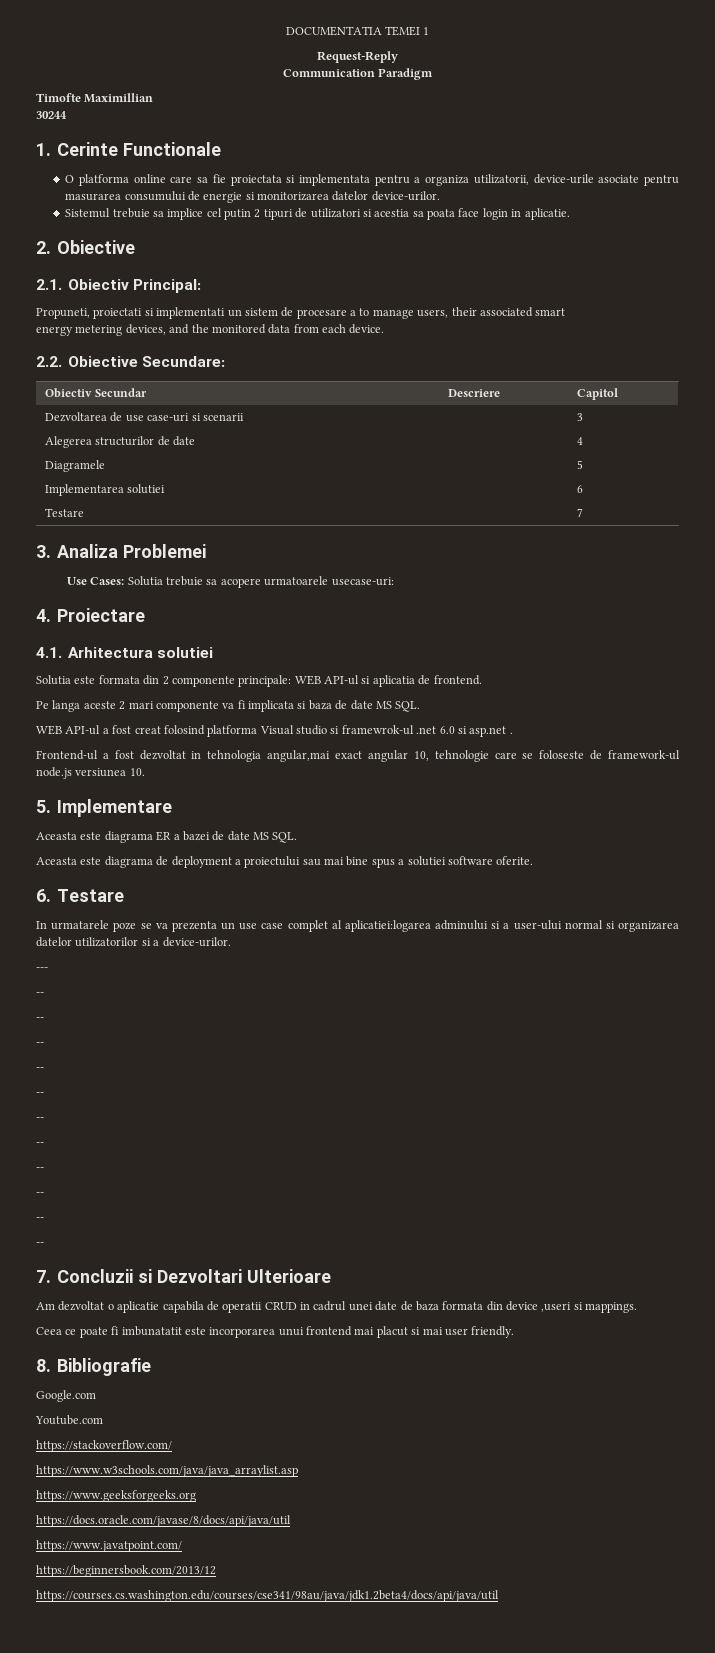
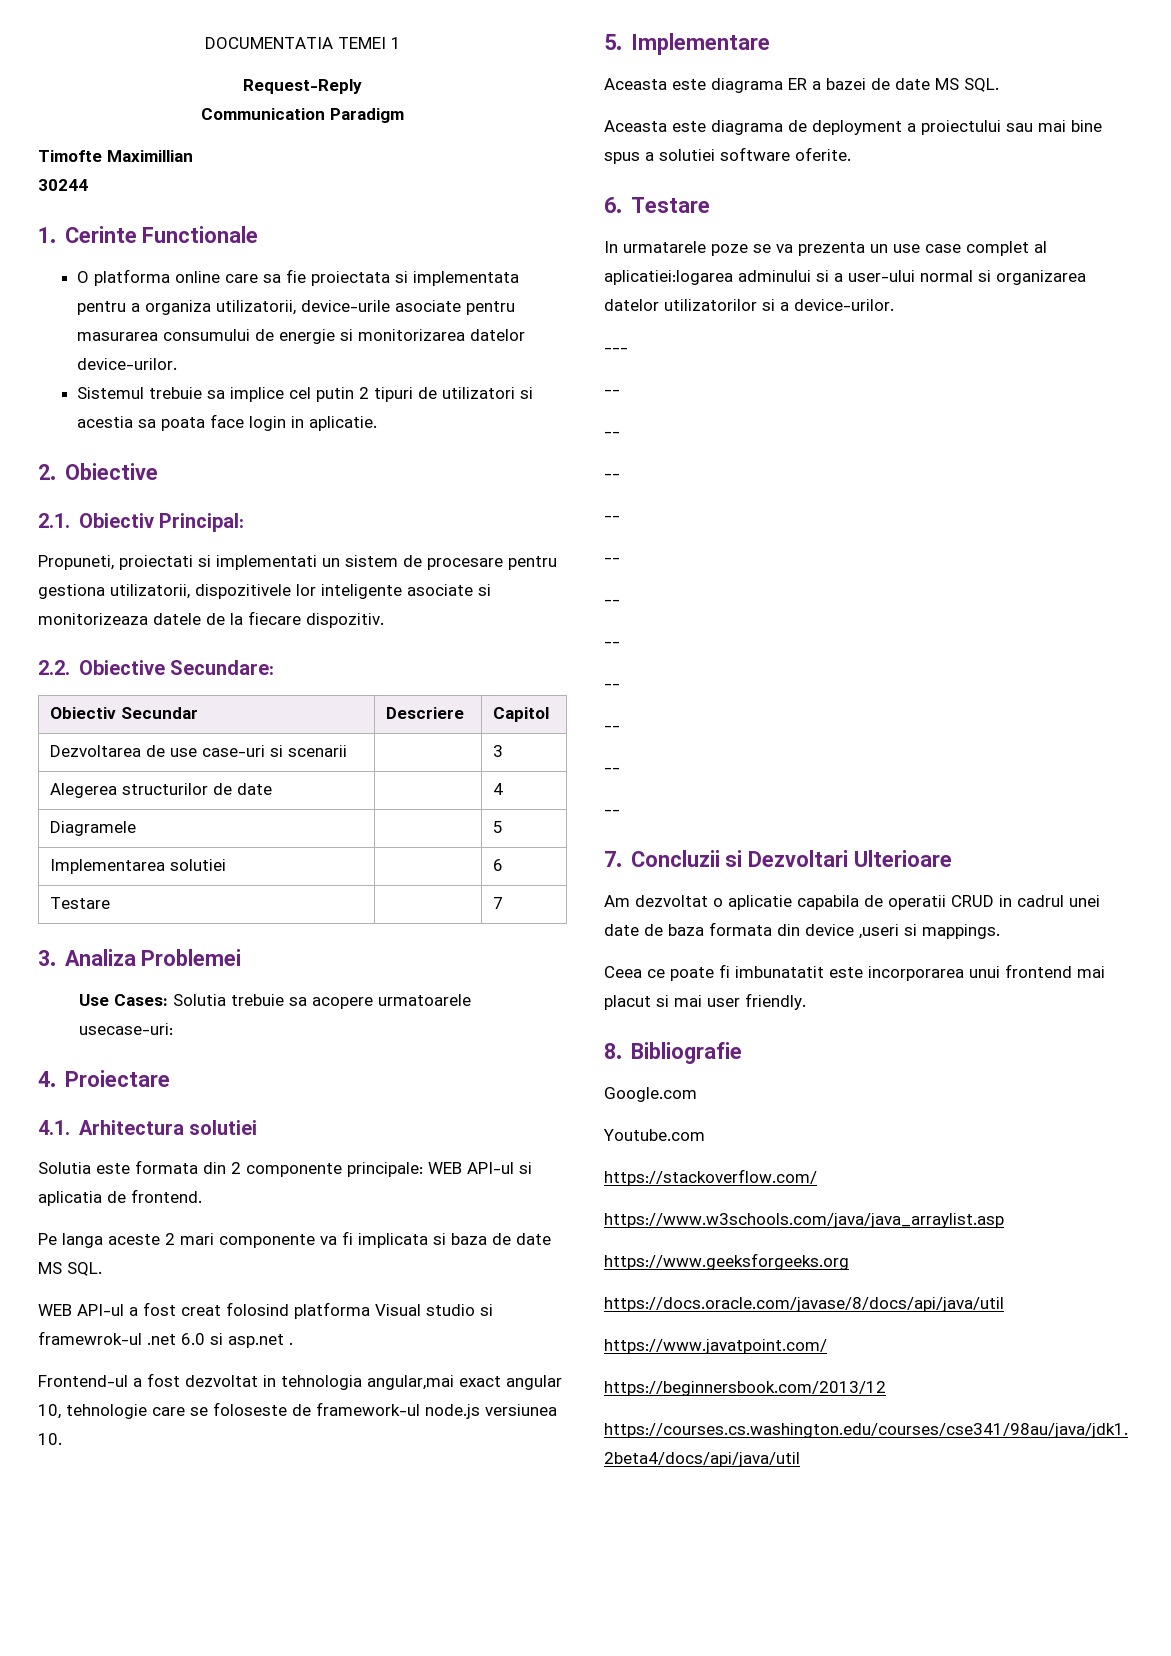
[350,307,566,319] [36,324,385,336] a to manage users, their associated smart // energy metering devices, and the monitored data from each device. -> [508,556,557,570] [38,584,491,599] [38,611,384,628] pentru gestiona utilizatorii, dispozitivele lor inteligente asociate si monitorizeaza datele de la fiecare dispozitiv.

